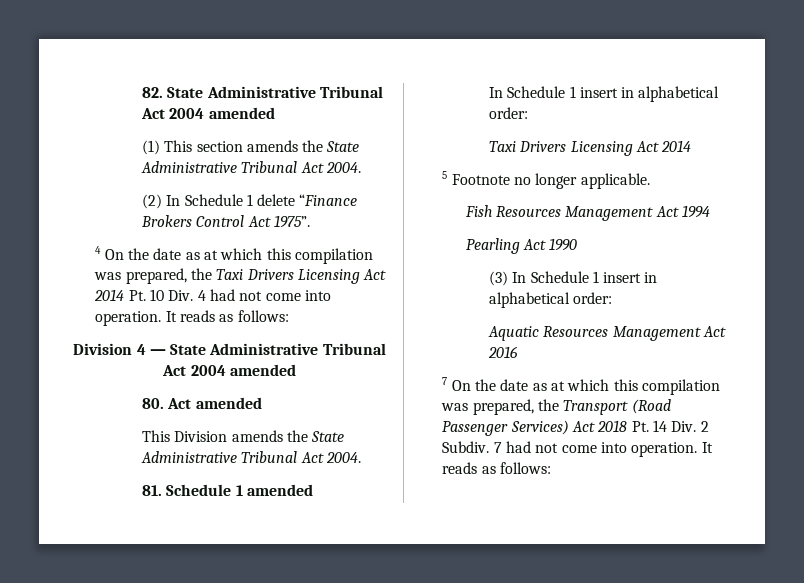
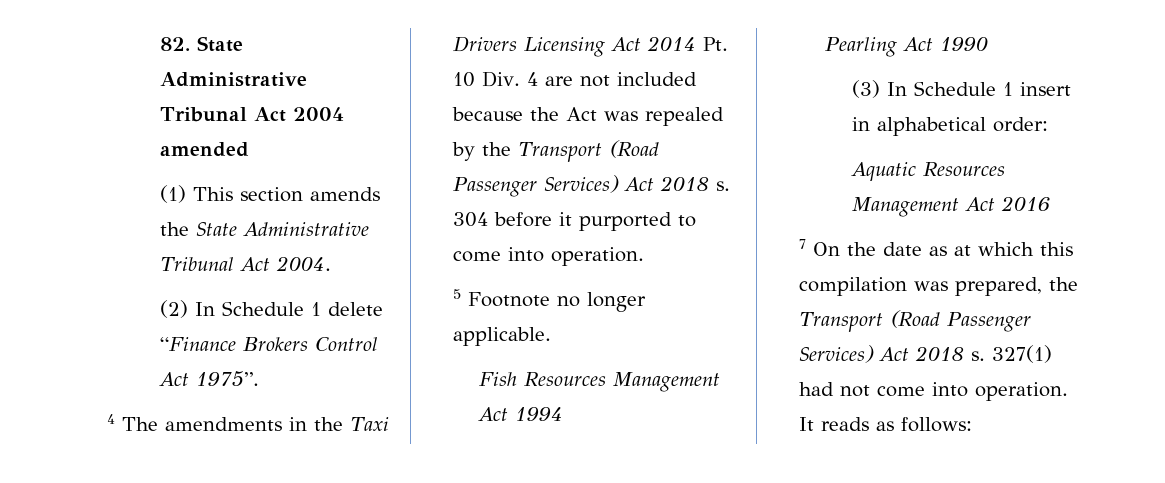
[104,248,373,264] [94,268,187,284] On the date as at which this compilation was prepared, -> [121,417,307,431] The amendments in
[209,289,331,301] [95,310,289,326] [73,343,386,355] [162,364,296,376] [141,397,262,409] [141,430,345,442] [140,451,361,463] [141,484,313,496] [488,86,720,102] [488,107,528,119] [488,140,692,156] had not come into operation. It reads as follows: // Division 4 — State Administrative Tribunal Act 2004 amended // 80. Act amended // This Division amends the State Administrative Tribunal Act 2004. // 81. Schedule 1 amended // In Schedule 1 insert in alphabetical order: // Taxi Drivers Licensing Act 2014 -> [544,72,697,87] [451,107,724,126] [451,140,659,162] [452,175,730,197] [452,212,696,231] [452,247,644,266] are not included because the Act was repealed by the Transport (Road Passenger Services) Act 2018 s. 304 before it purported to come into operation.
[631,420,709,432] [442,441,502,453] Pt. 14 Div. 2 Subdiv. 7 -> [970,345,1052,363] s. 327(1)

